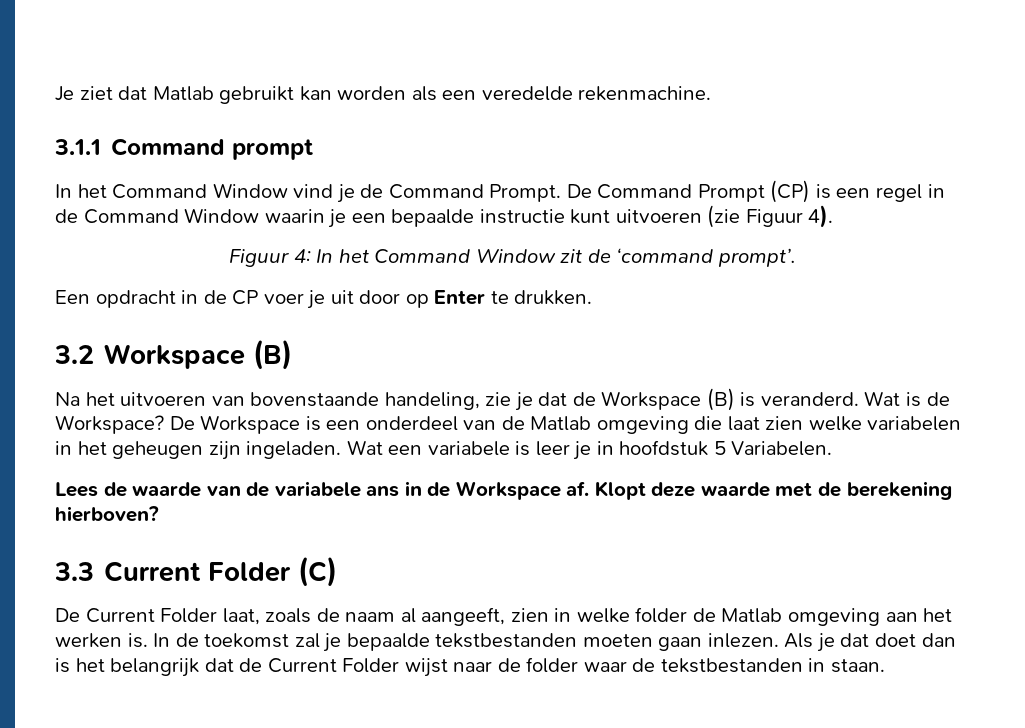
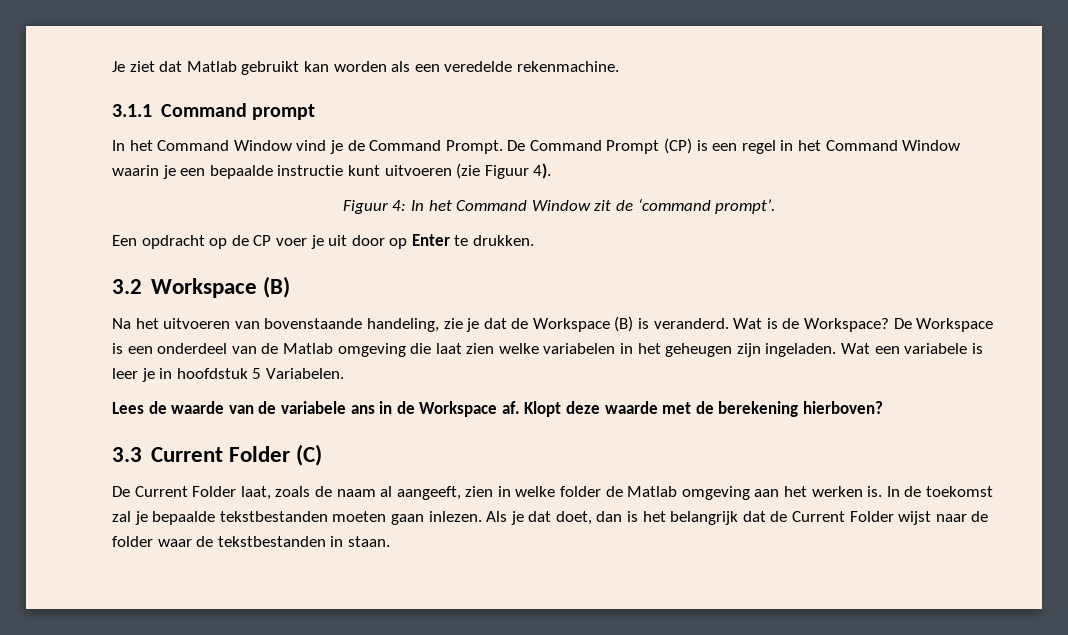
[55,209,78,223] de -> [798,140,822,151] het
[181,290,199,304] in -> [209,238,228,249] op
[875,633,917,647] doet -> [555,511,592,525] doet,

